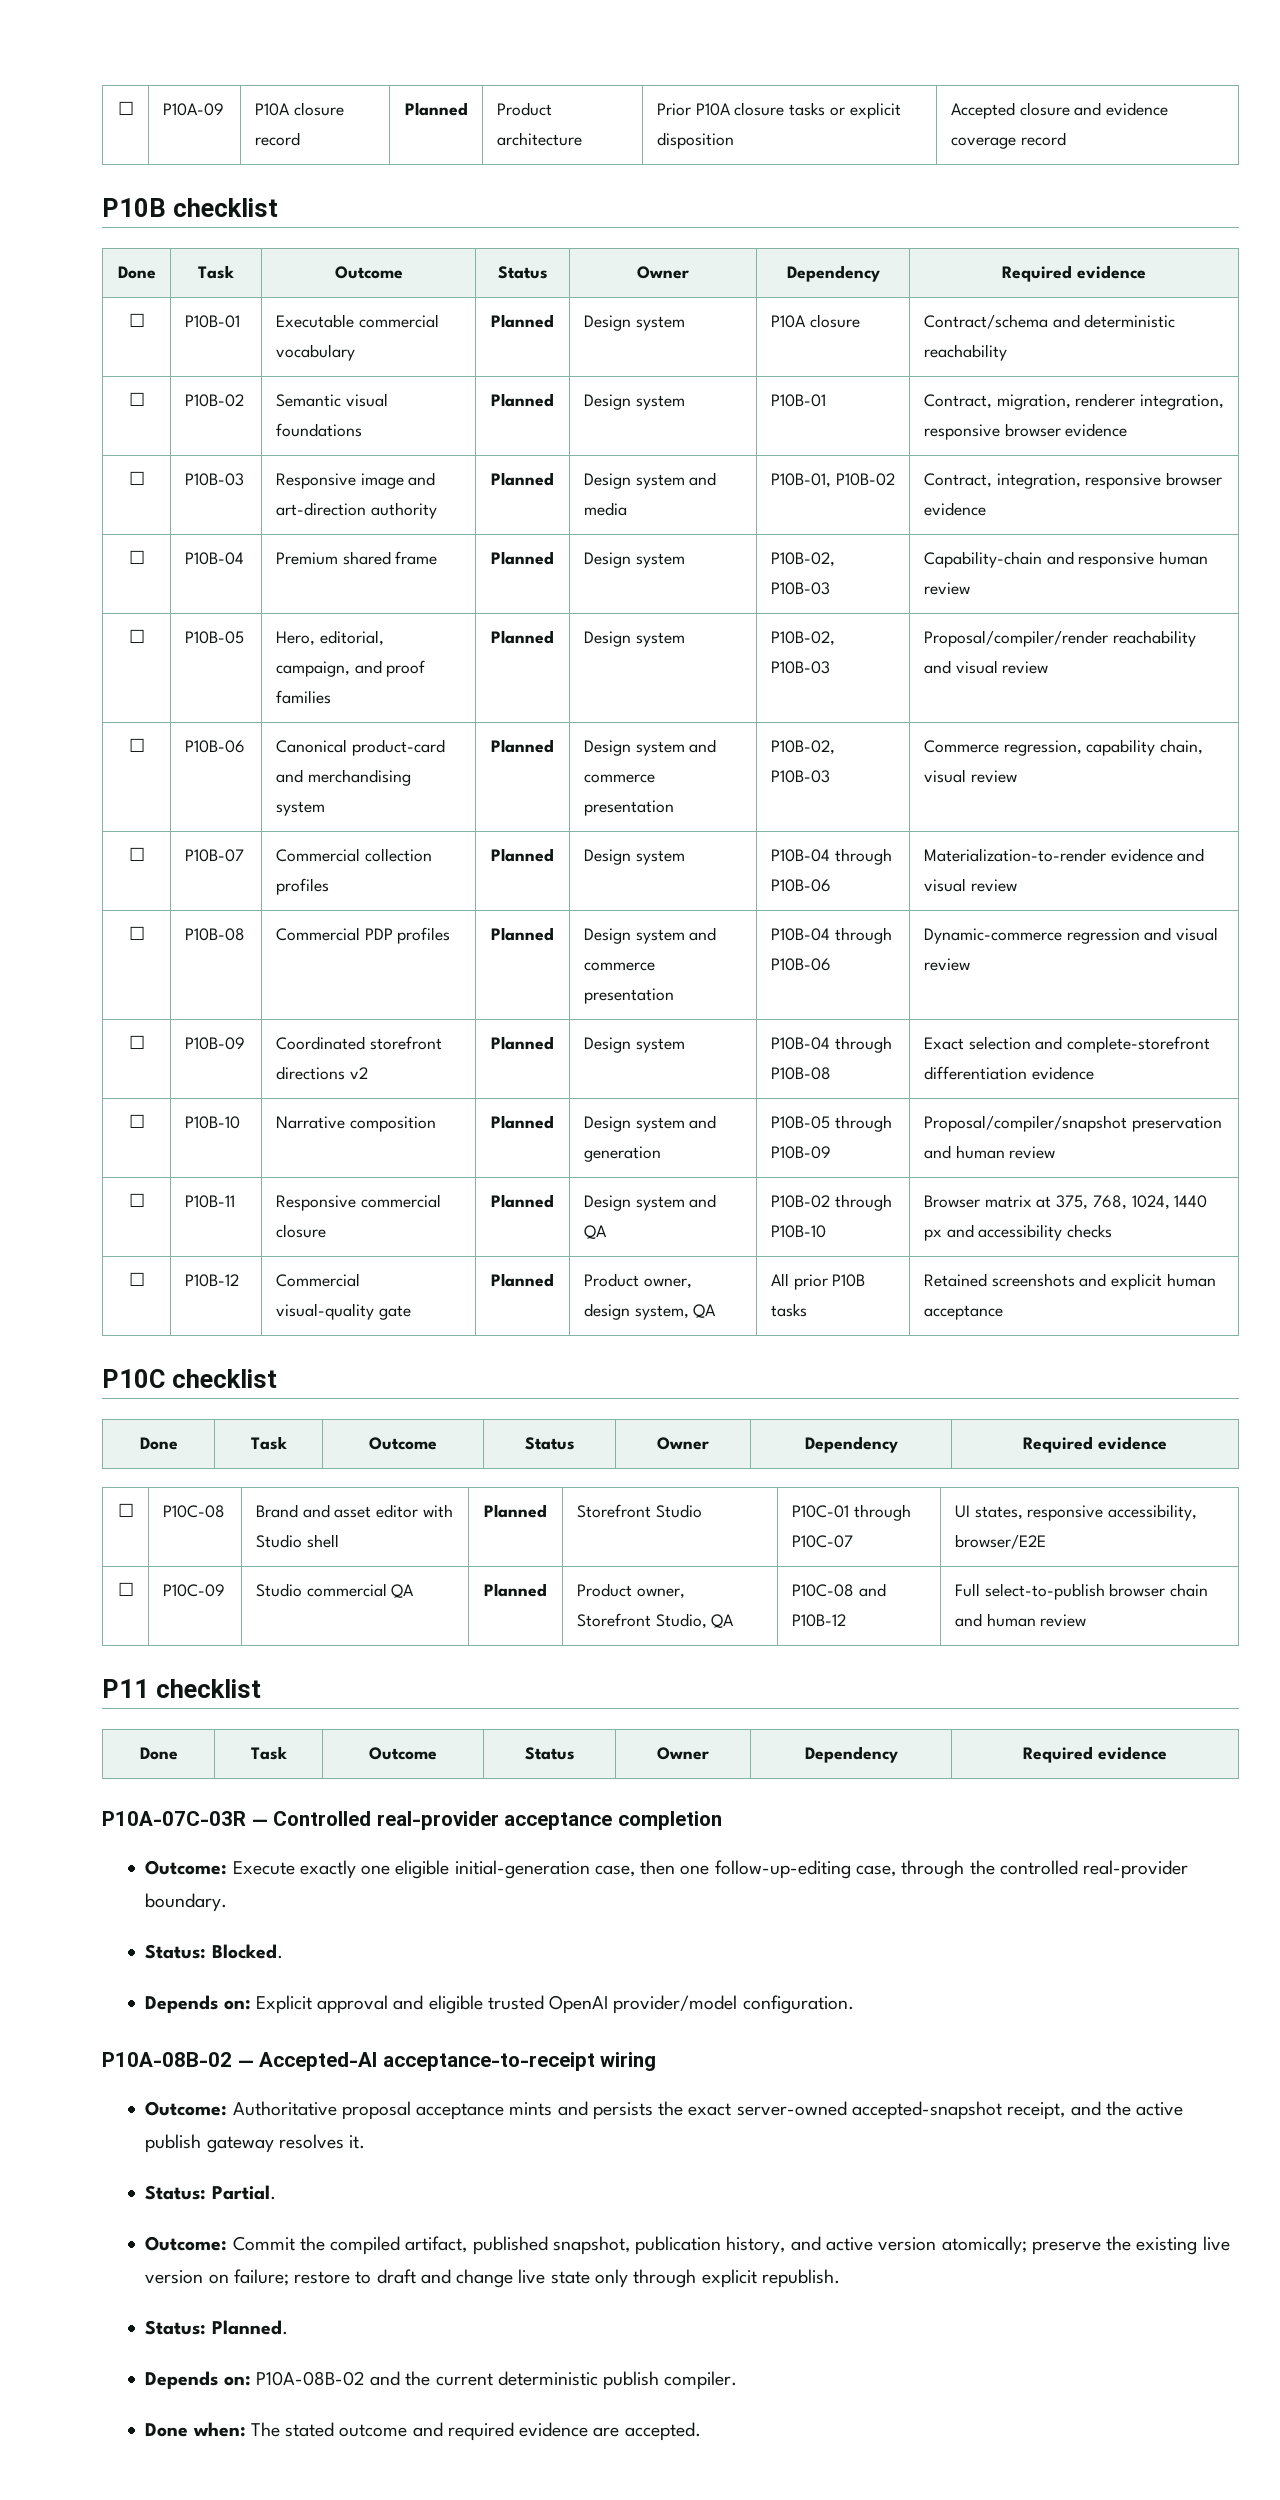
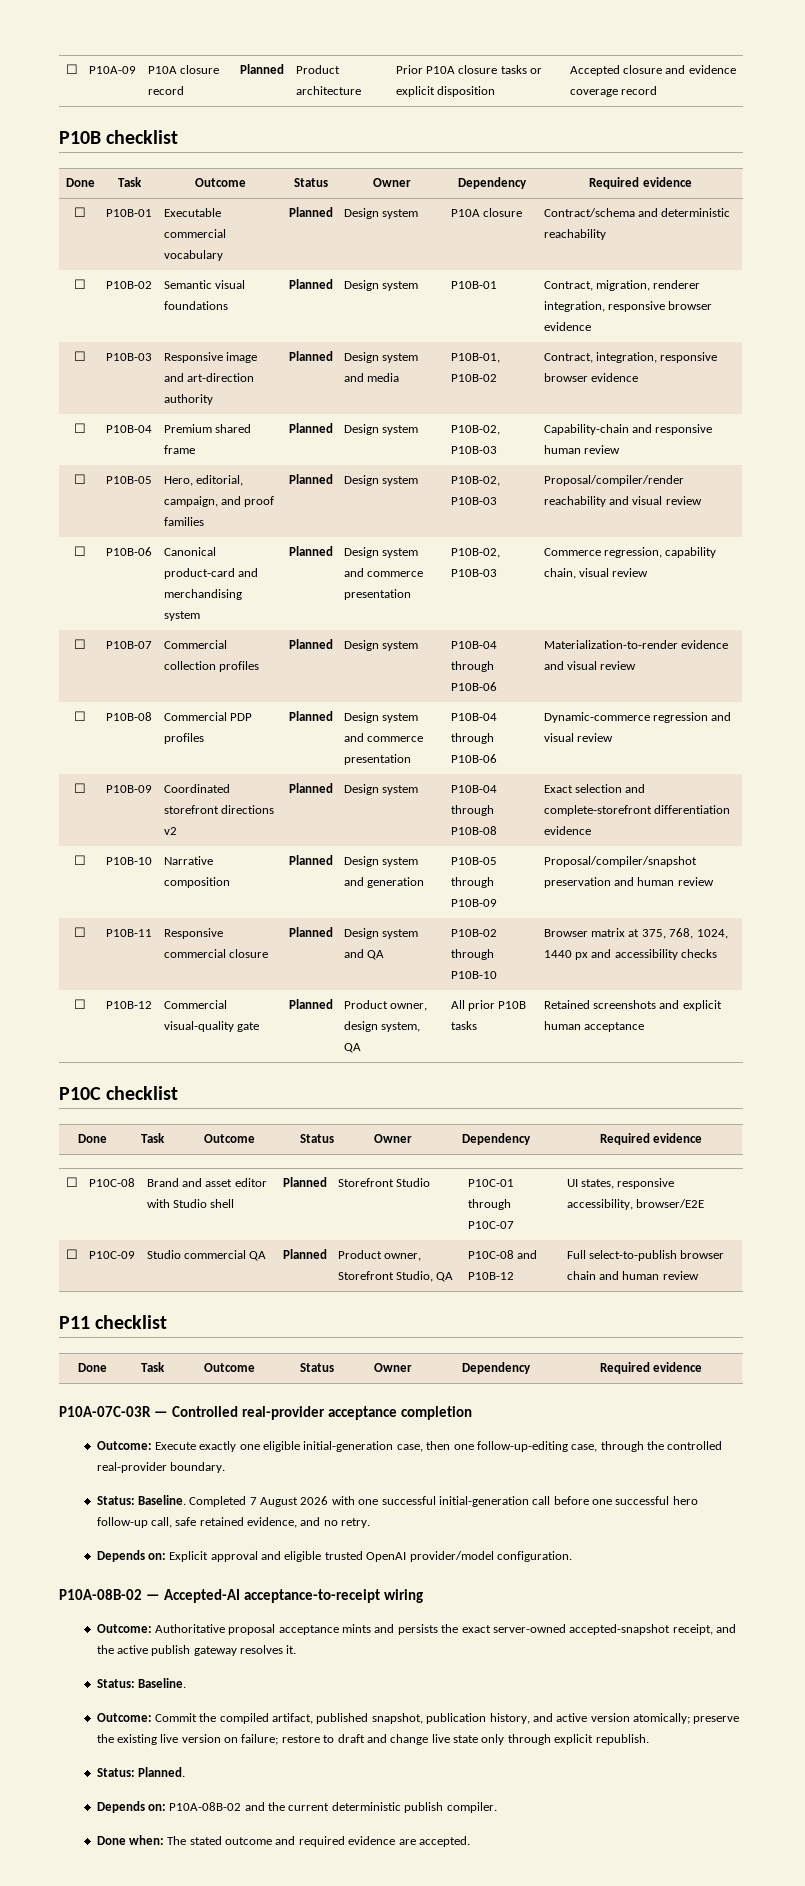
[211,1944,283,1959] Blocked. -> [137,1495,698,1507] [96,1517,371,1528] Baseline. Completed 7 August 2026 with one successful initial-generation call before one successful hero follow-up call, safe retained evidence, and no retry.
[211,2185,276,2200] Partial. -> [137,1678,186,1688] Baseline.

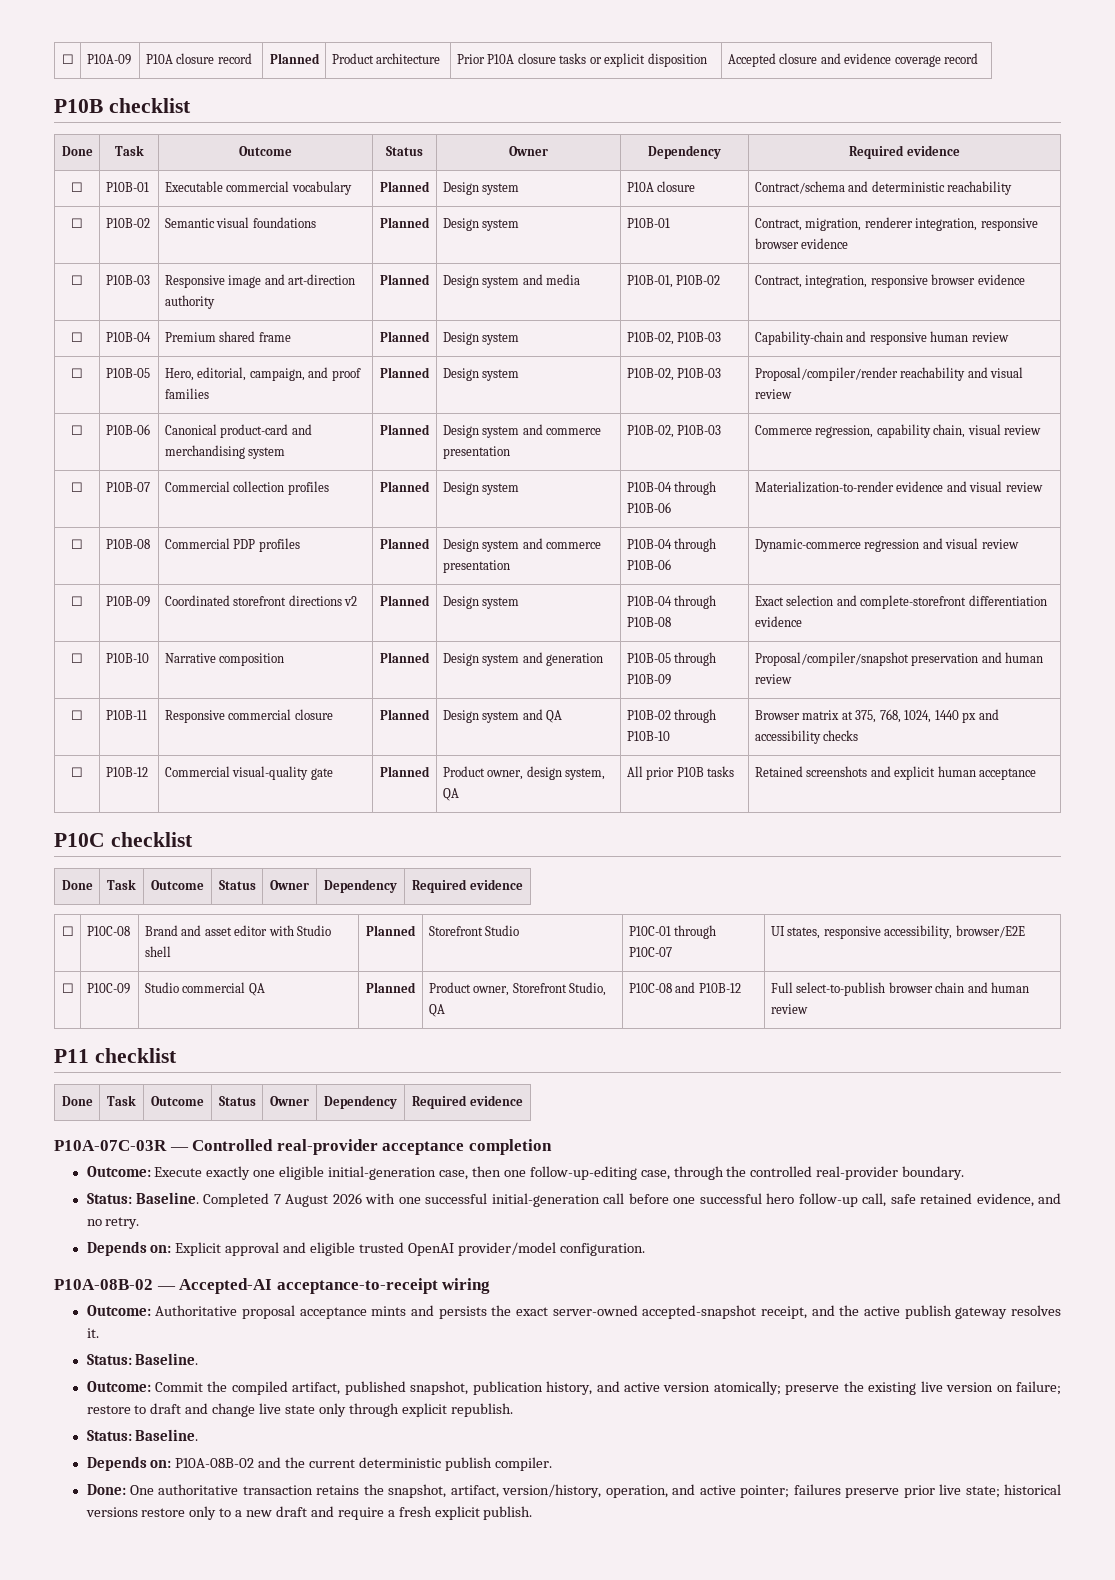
[137,1767,185,1777] Planned. -> [135,1429,199,1441] Baseline.
[96,1835,470,1847] Done when: The stated outcome and required evidence are accepted. -> [86,1484,1062,1498] [85,1506,533,1520] Done: One authoritative transaction retains the snapshot, artifact, version/history, operation, and active pointer; failures preserve prior live state; historical versions restore only to a new draft and require a fresh explicit publish.

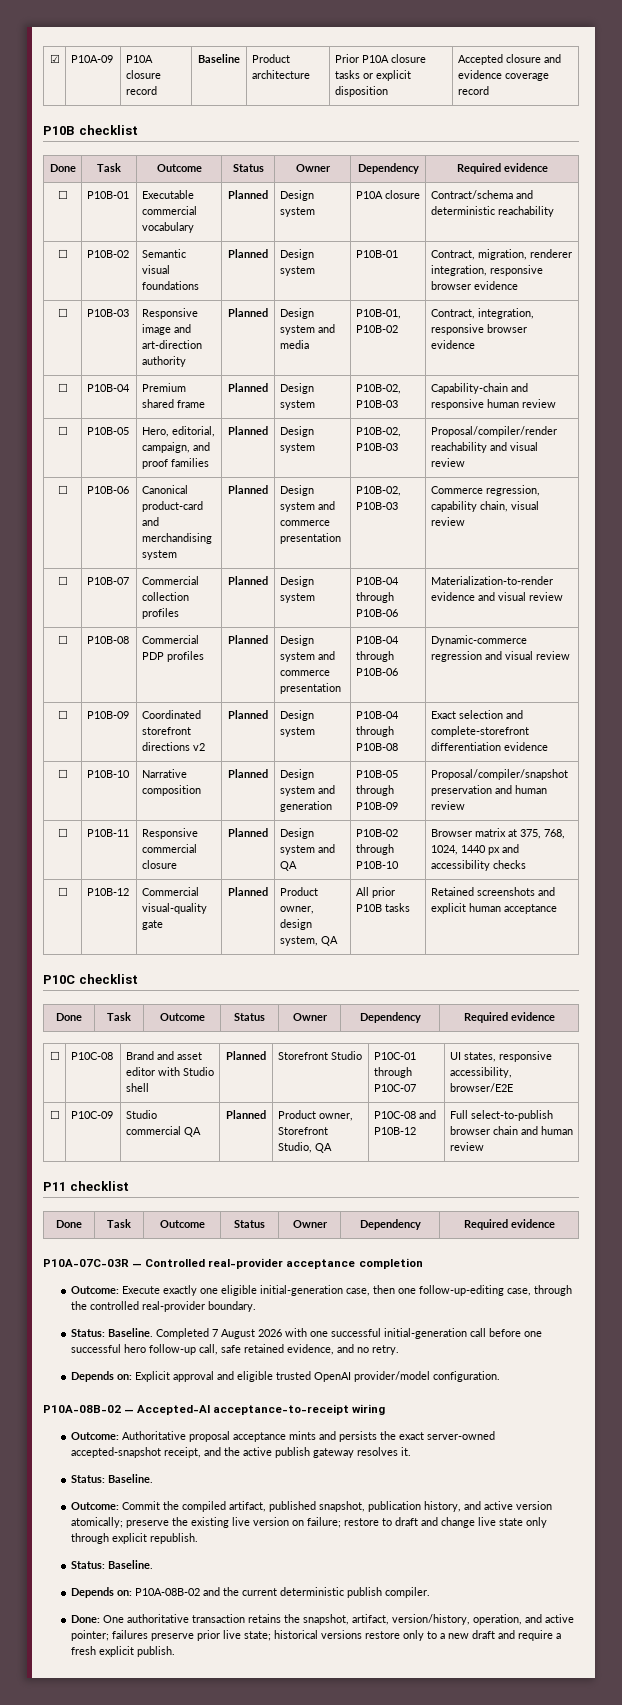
[61,54,74,64] ☐ -> [49,54,60,63] ☑
[269,53,320,64] Planned -> [198,54,240,63] Baseline

